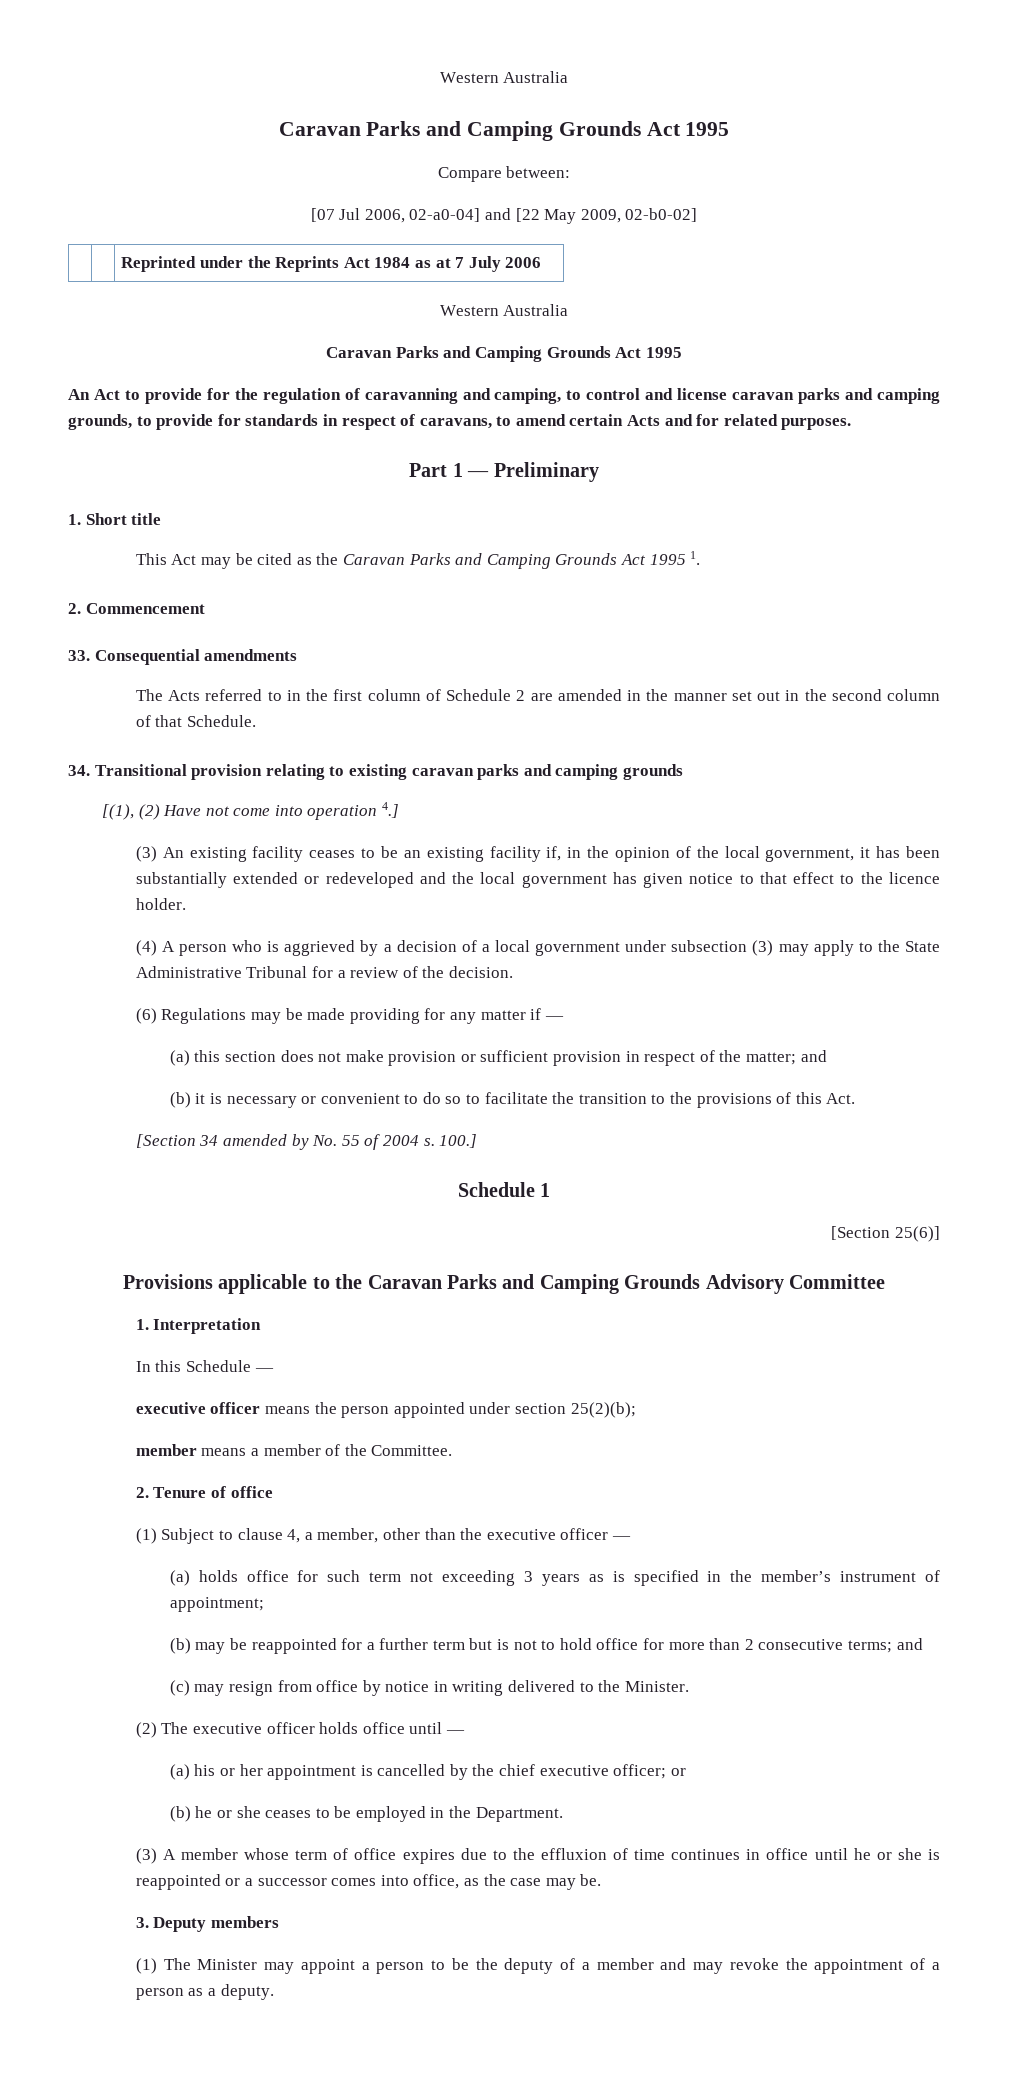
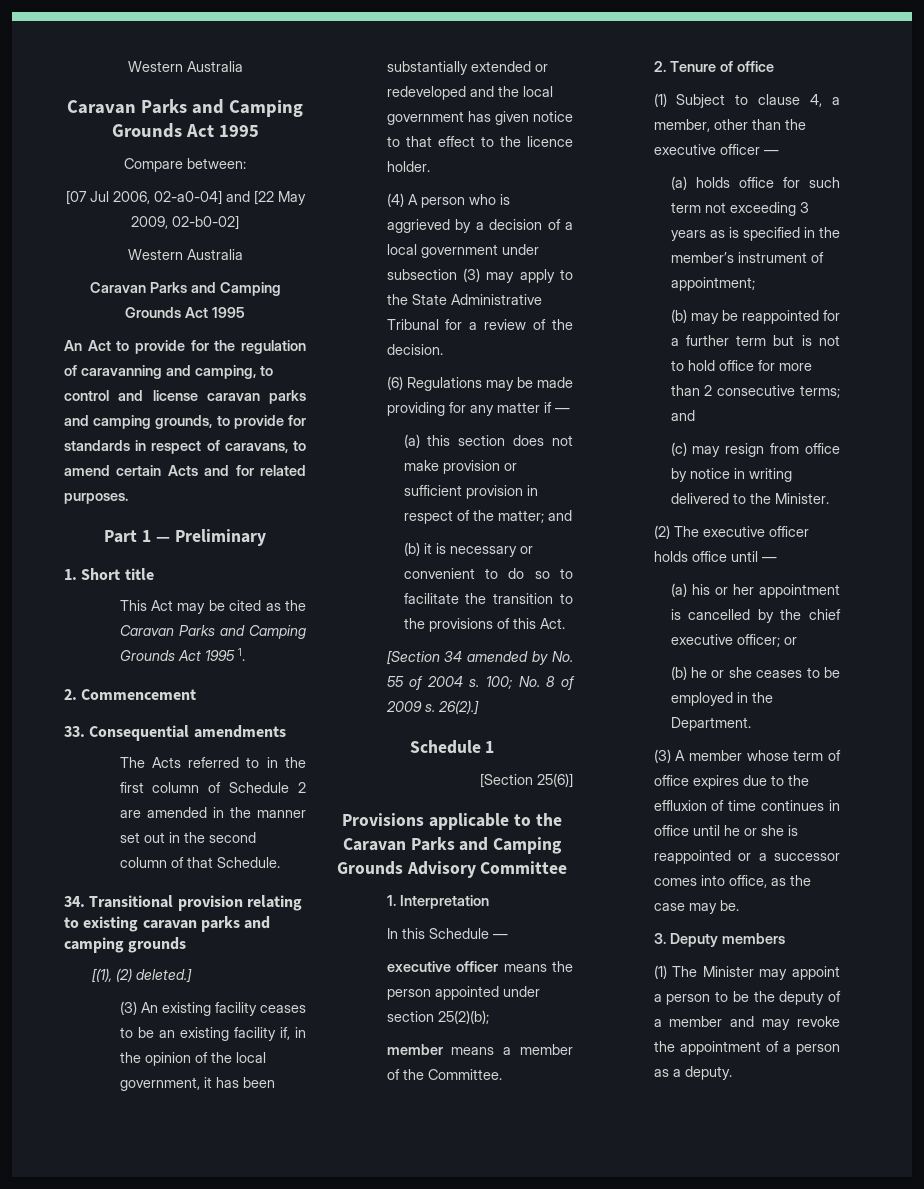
[121,256,542,272] // | | Reprinted under the Reprints Act 1984 as at 7 July 2006 -> (239, 222) none
[163,802,400,820] Have not come into operation 4.] -> [135,968,192,983] deleted.]
[439,1134,478,1148] 100.] -> [486,676,575,690] [385,700,479,715] 100; No. 8 of 2009 s. 26(2).]

